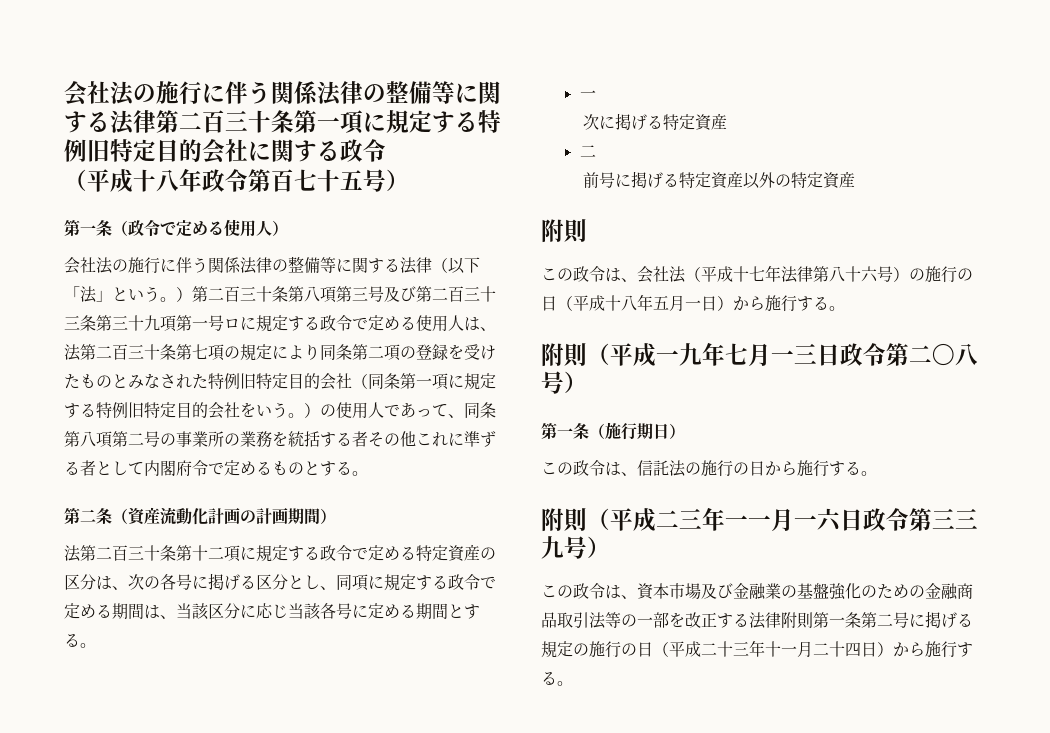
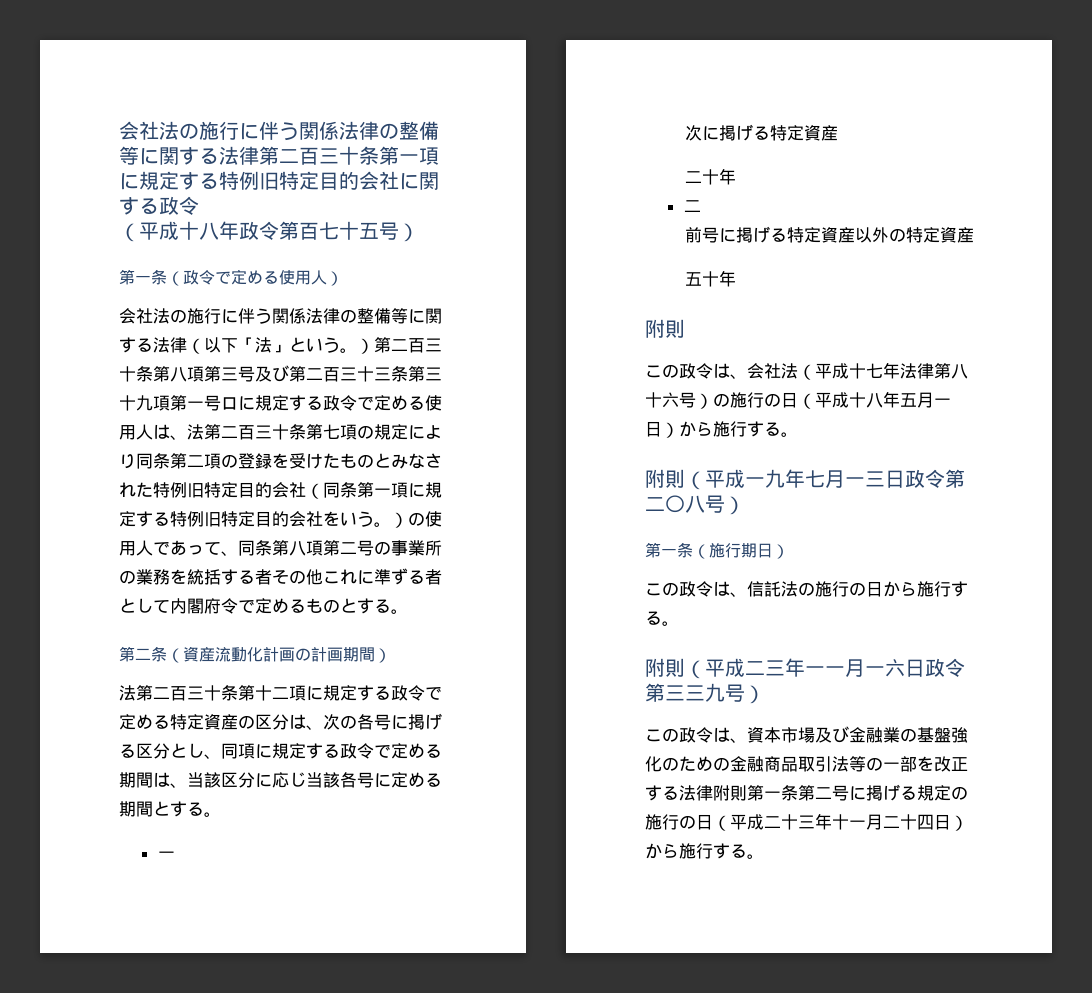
(728, 121) none -> [684,168,736,185] // 二十年
(856, 179) none -> [684,270,736,287] // 五十年

